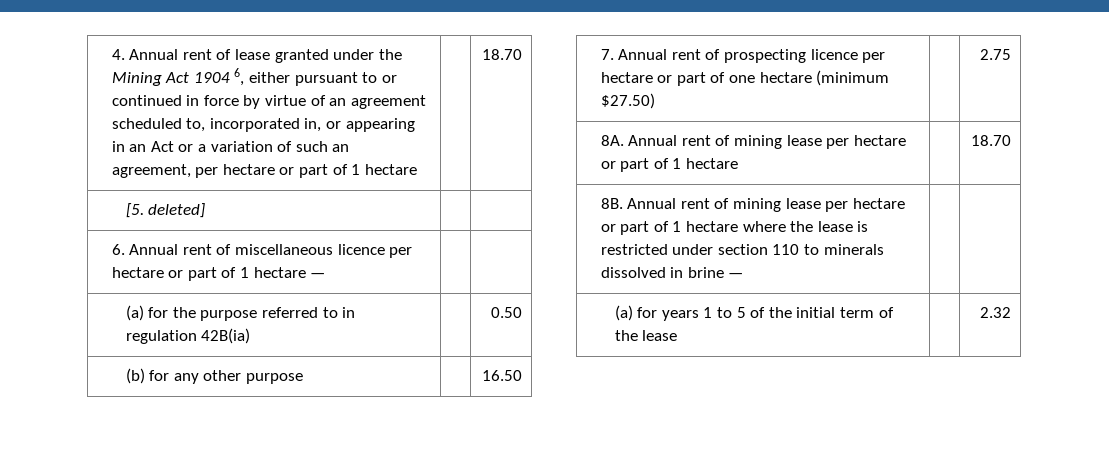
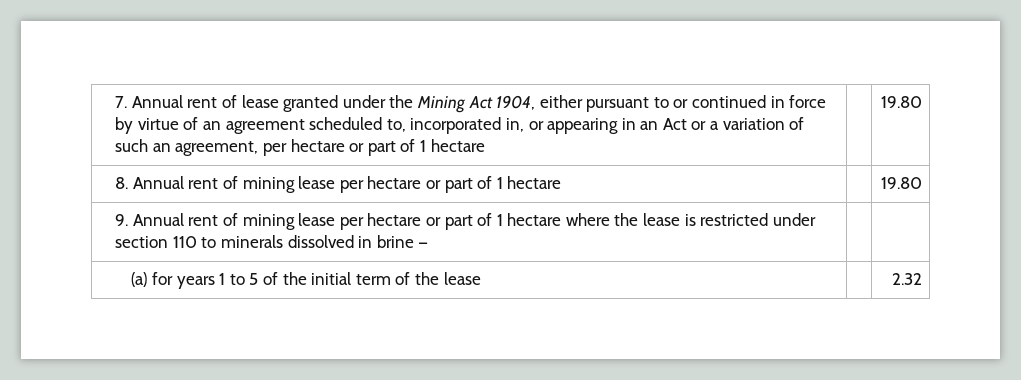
[111,49,125,60] 4. -> [115,96,128,108] 7.
[193,68,245,86] 1904 6, -> [496,95,536,110] 1904,
[481,49,522,60] [125,203,206,218] [111,244,413,258] [111,267,326,281] [125,305,356,321] [125,328,251,344] [490,307,522,318] [125,368,304,384] [481,370,522,381] [600,49,886,63] [600,70,890,86] [600,93,655,109] [979,49,1011,60] [600,135,624,146] 18.70 // [5. deleted] | | // 6. Annual rent of miscellaneous licence per hectare or part of 1 hectare — | | // (a) for the purpose referred to in regulation 42B(ia) | | 0.50 // (b) for any other purpose | | 16.50 // 7. Annual rent of prospecting licence per hectare or part of one hectare (minimum $27.50) | | 2.75 // 8A. -> [881,96,923,108] [115,177,129,189] 19.80 // 8.
[970,135,1011,146] [600,198,623,209] 18.70 // 8B. -> [881,177,923,189] [115,214,129,226] 19.80 // 9.

